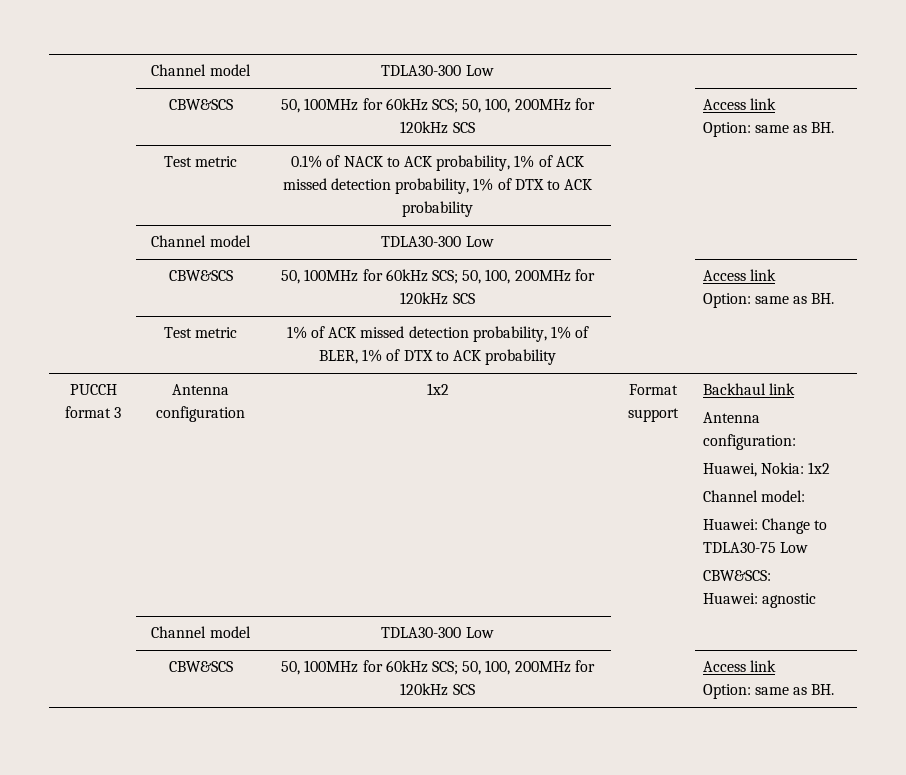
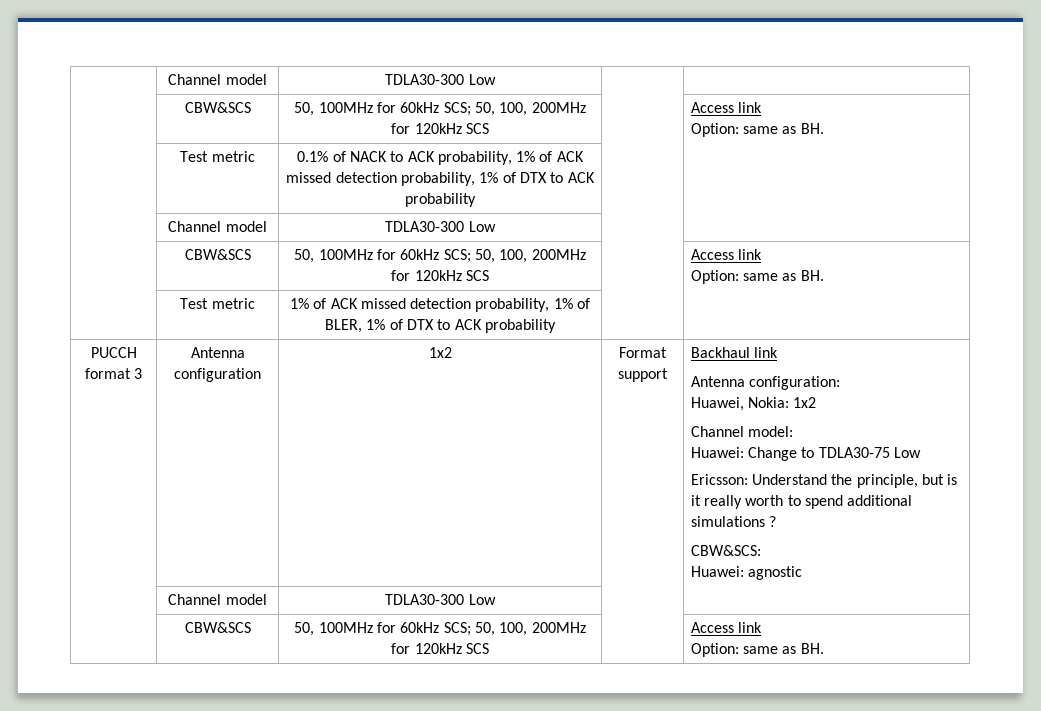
(808, 547) none -> [690,474,958,488] [690,495,913,509] [690,516,777,527] // Ericsson: Understand the principle, but is it really worth to spend additional simulations ?

